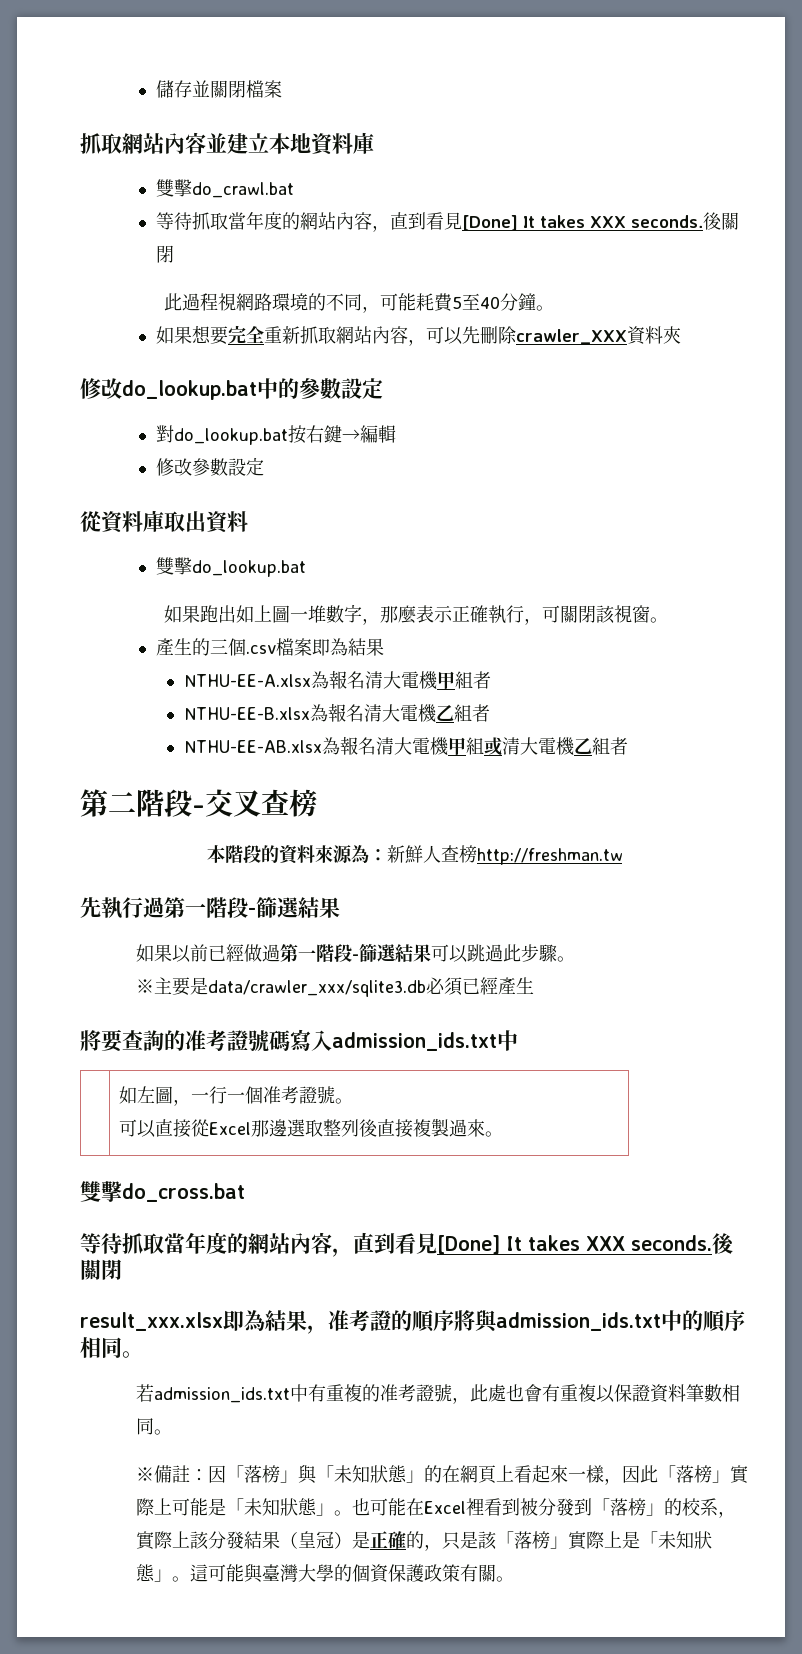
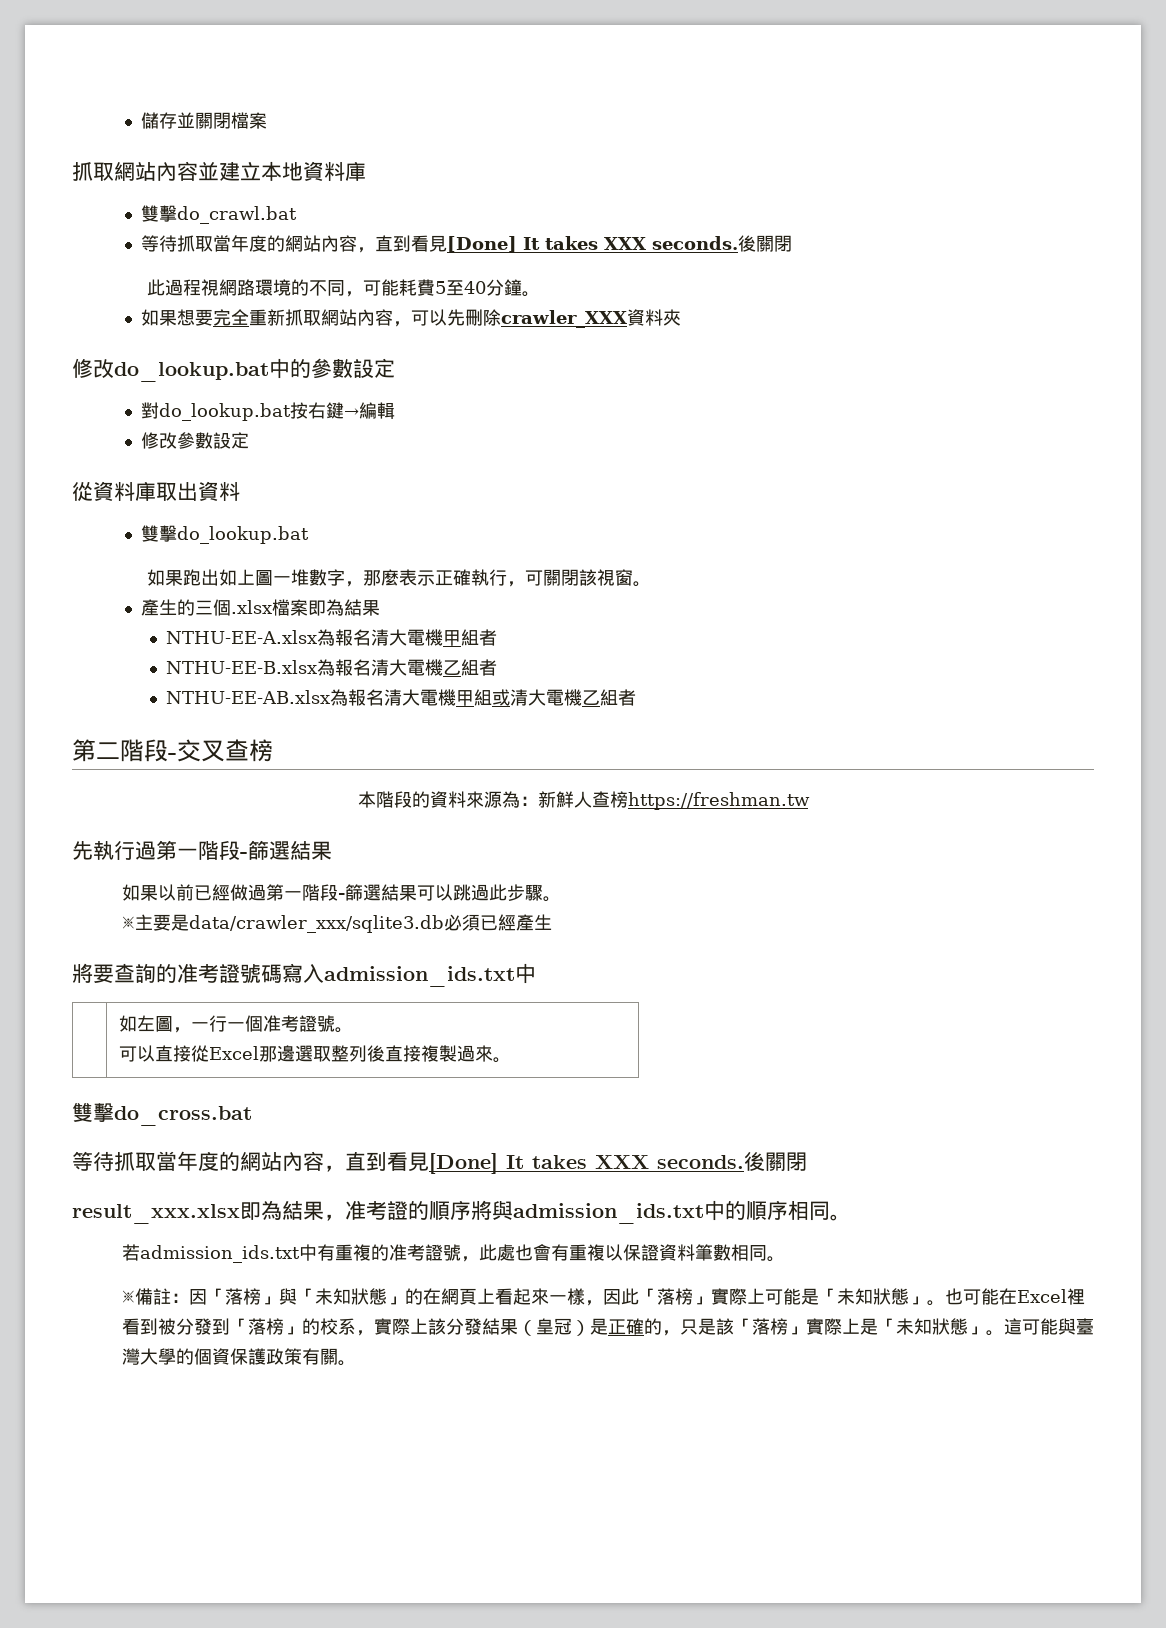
[245,645,276,654] .csv -> [231,600,273,614] .xlsx
[476,848,623,865] http://freshman.tw -> [627,792,810,810] https://freshman.tw

